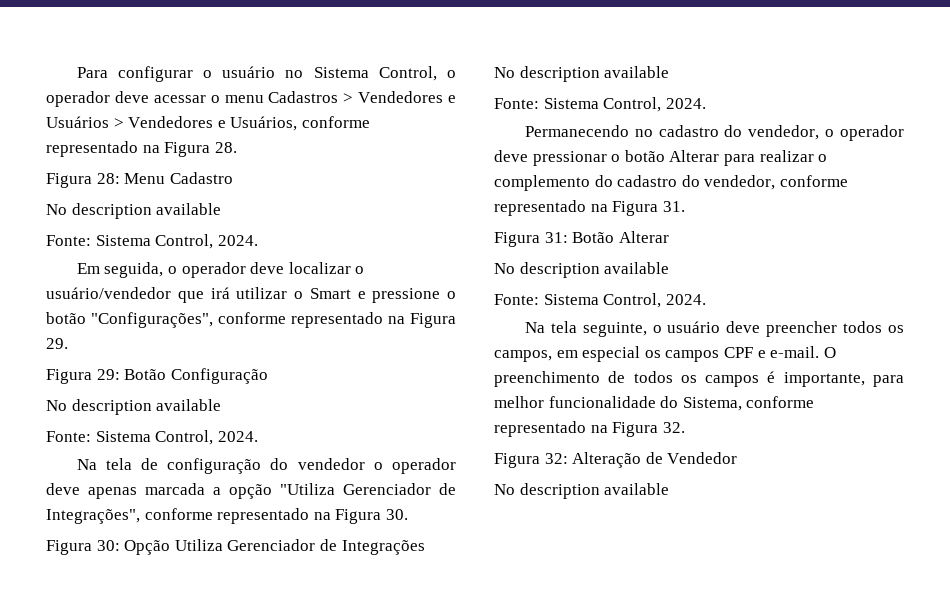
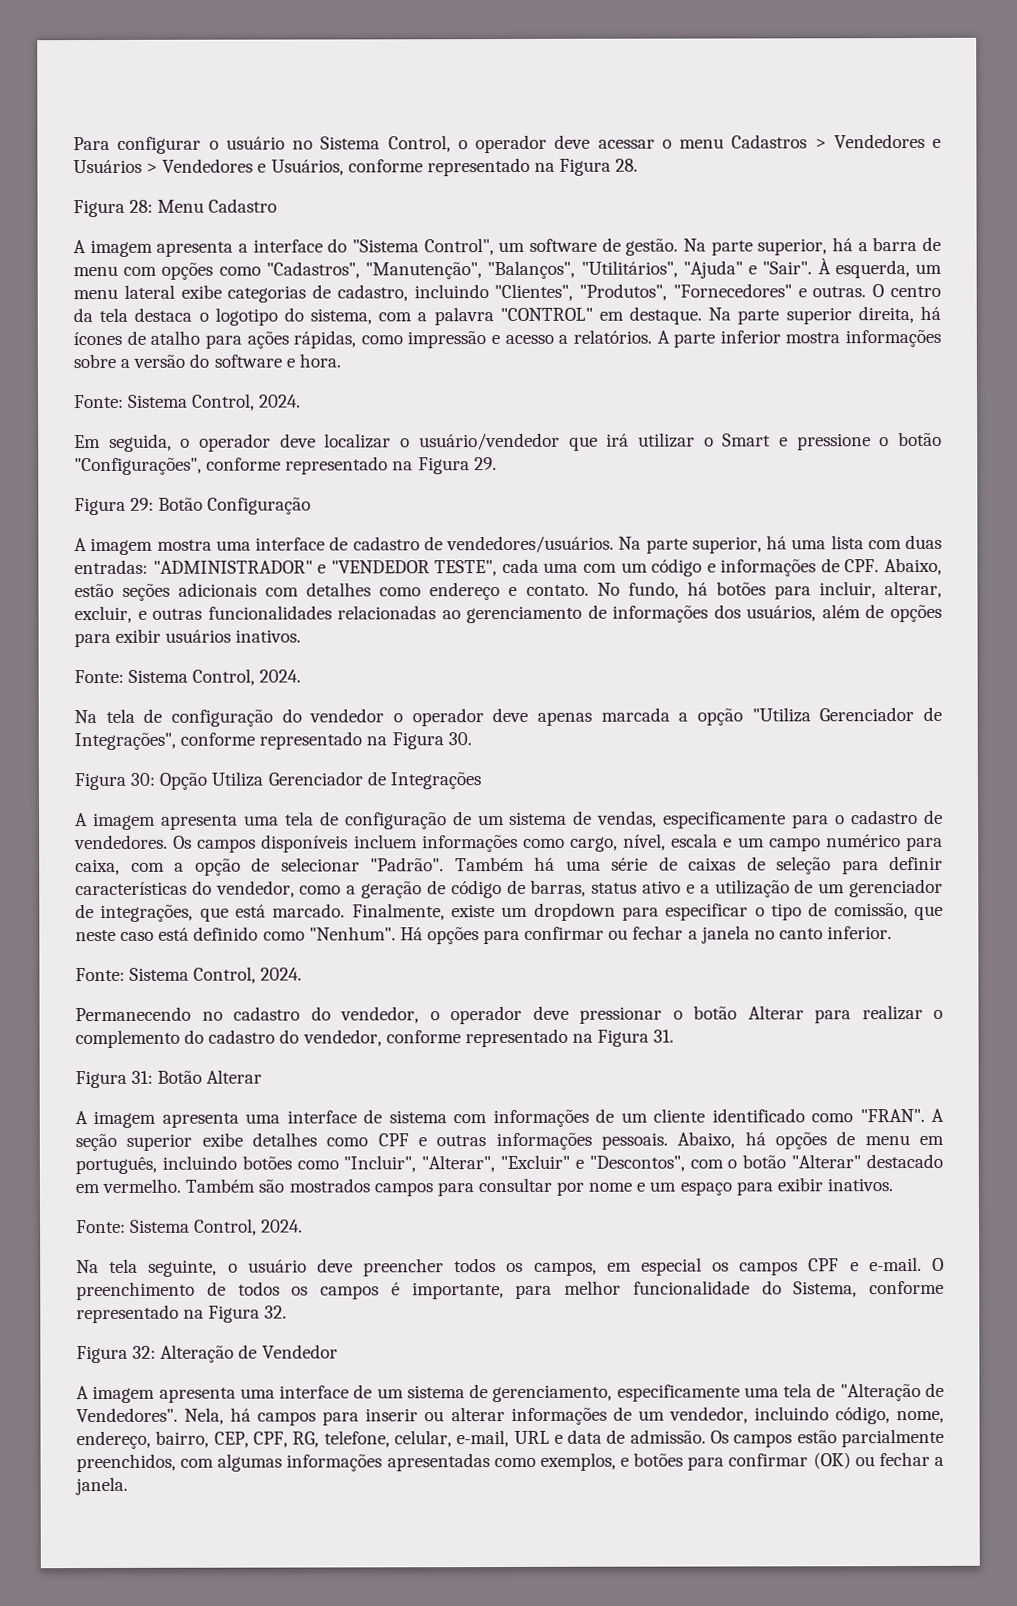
[46,203,222,219] No description available -> [73,236,941,258] [73,258,943,280] [73,283,942,303] [73,305,941,326] [73,329,941,349] [73,353,341,369] A imagem apresenta a interface do "Sistema Control", um software de gestão. Na parte superior, há a barra de menu com opções como "Cadastros", "Manutenção", "Balanços", "Utilitários", "Ajuda" e "Sair". À esquerda, um menu lateral exibe categorias de cadastro, incluindo "Clientes", "Produtos", "Fornecedores" e outras. O centro da tela destaca o logotipo do sistema, com a palavra "CONTROL" em destaque. Na parte superior direita, há ícones de atalho para ações rápidas, como impressão e acesso a relatórios. A parte inferior mostra informações sobre a versão do software e hora.
[46,399,222,415] No description available -> [74,534,942,556] [74,557,942,577] [74,580,943,601] [74,604,943,624] [74,628,302,648] A imagem mostra uma interface de cadastro de vendedores/usuários. Na parte superior, há uma lista com duas entradas: "ADMINISTRADOR" e "VENDEDOR TESTE", cada uma com um código e informações de CPF. Abaixo, estão seções adicionais com detalhes como endereço e contato. No fundo, há botões para incluir, alterar, excluir, e outras funcionalidades relacionadas ao gerenciamento de informações dos usuários, além de opções para exibir usuários inativos.
[494,66,670,82] No description available -> [75,809,943,831] [74,833,943,853] [75,855,943,876] [75,878,944,899] [75,902,944,922] [75,925,893,945] A imagem apresenta uma tela de configuração de um sistema de vendas, especificamente para o cadastro de vendedores. Os campos disponíveis incluem informações como cargo, nível, escala e um campo numérico para caixa, com a opção de selecionar "Padrão". Também há uma série de caixas de seleção para definir características do vendedor, como a geração de código de barras, status ativo e a utilização de um gerenciador de integrações, que está marcado. Finalmente, existe um dropdown para especificar o tipo de comissão, que neste caso está definido como "Nenhum". Há opções para confirmar ou fechar a janela no canto inferior.
[494,262,670,278] No description available -> [75,1108,945,1129] [75,1131,945,1152] [75,1153,943,1175] [75,1177,893,1197] A imagem apresenta uma interface de sistema com informações de um cliente identificado como "FRAN". A seção superior exibe detalhes como CPF e outras informações pessoais. Abaixo, há opções de menu em português, incluindo botões como "Incluir", "Alterar", "Excluir" e "Descontos", com o botão "Alterar" destacado em vermelho. Também são mostrados campos para consultar por nome e um espaço para exibir inativos.
[494,483,670,499] No description available -> [76,1382,944,1404] [76,1406,944,1426] [76,1428,944,1450] [76,1451,944,1473] [75,1476,128,1496] A imagem apresenta uma interface de um sistema de gerenciamento, especificamente uma tela de "Alteração de Vendedores". Nela, há campos para inserir ou alterar informações de um vendedor, incluindo código, nome, endereço, bairro, CEP, CPF, RG, telefone, celular, e-mail, URL e data de admissão. Os campos estão parcialmente preenchidos, com algumas informações apresentadas como exemplos, e botões para confirmar (OK) ou fechar a janela.

